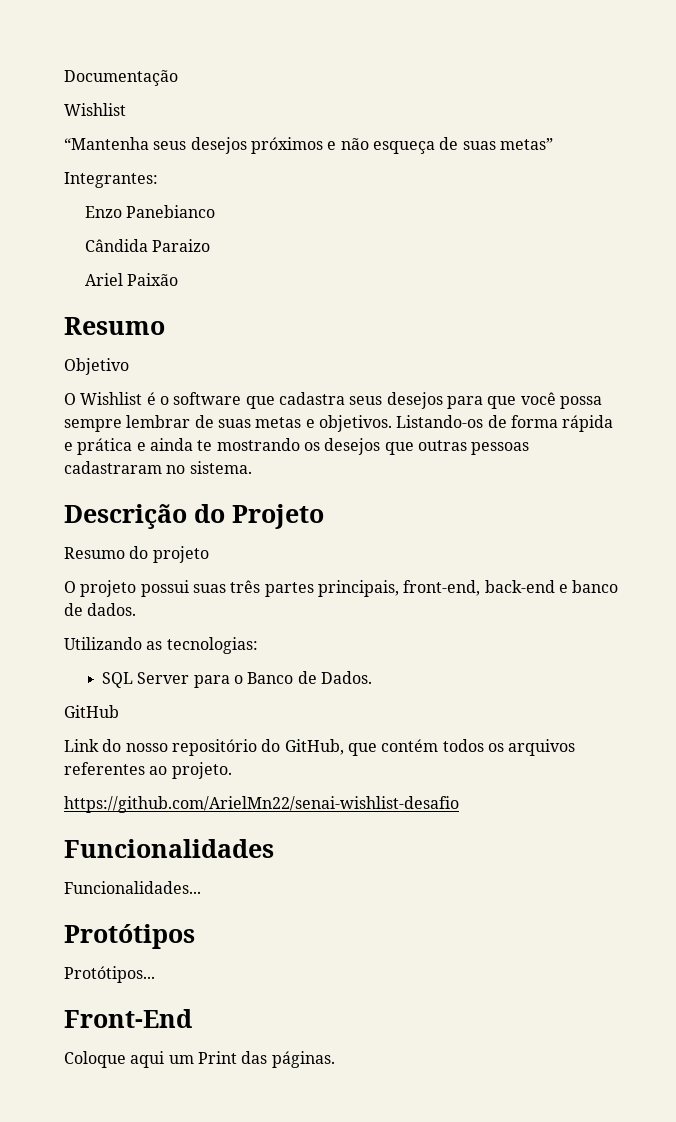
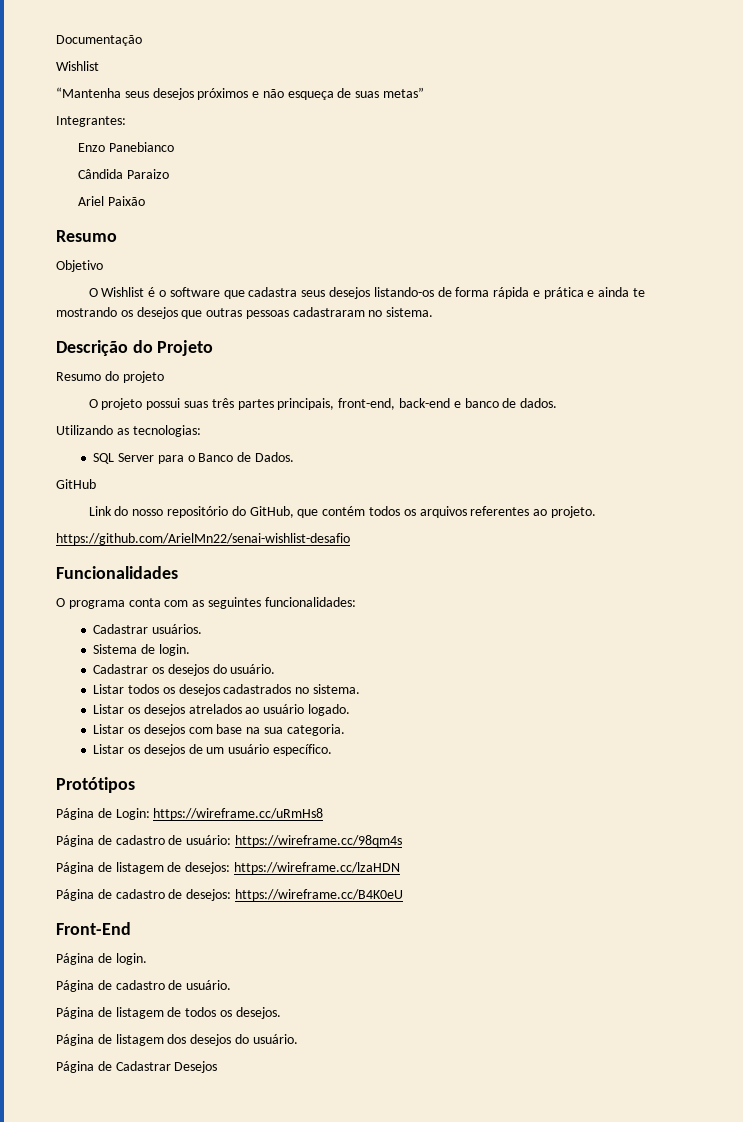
[446,392,602,409] [64,415,484,432] para que você possa sempre lembrar de suas metas e objetivos. Listando-os -> [373,287,434,297] listando-os
[64,881,201,894] [64,924,195,949] [64,966,155,983] [64,1009,192,1028] [64,1051,335,1068] Funcionalidades... // Protótipos // Protótipos... // Front-End // Coloque aqui um Print das páginas. -> [56,597,356,609] [93,624,203,634] [93,644,190,656] [93,664,276,676] [93,684,360,696] [93,704,350,716] [93,724,345,736] [93,744,332,756] [56,777,135,793] [56,808,324,820] [56,835,402,847] [56,862,400,874] [56,889,403,901] [56,922,131,935] [56,953,147,965] [56,980,232,992] [56,1007,281,1019] [56,1034,298,1046] [56,1061,218,1073] O programa conta com as seguintes funcionalidades: // Cadastrar usuários. // Sistema de login. // Cadastrar os desejos do usuário. // Listar todos os desejos cadastrados no sistema. // Listar os desejos atrelados ao usuário logado. // Listar os desejos com base na sua categoria. // Listar os desejos de um usuário específico. // Protótipos // Página de Login: https://wireframe.cc/uRmHs8 // Página de cadastro de usuário: https://wireframe.cc/98qm4s // Página de listagem de desejos: https://wireframe.cc/lzaHDN // Página de cadastro de desejos: https://wireframe.cc/B4K0eU // Front-End // Página de login. // Página de cadastro de usuário. // Página de listagem de todos os desejos. // Página de listagem dos desejos do usuário. // Página de Cadastrar Desejos

